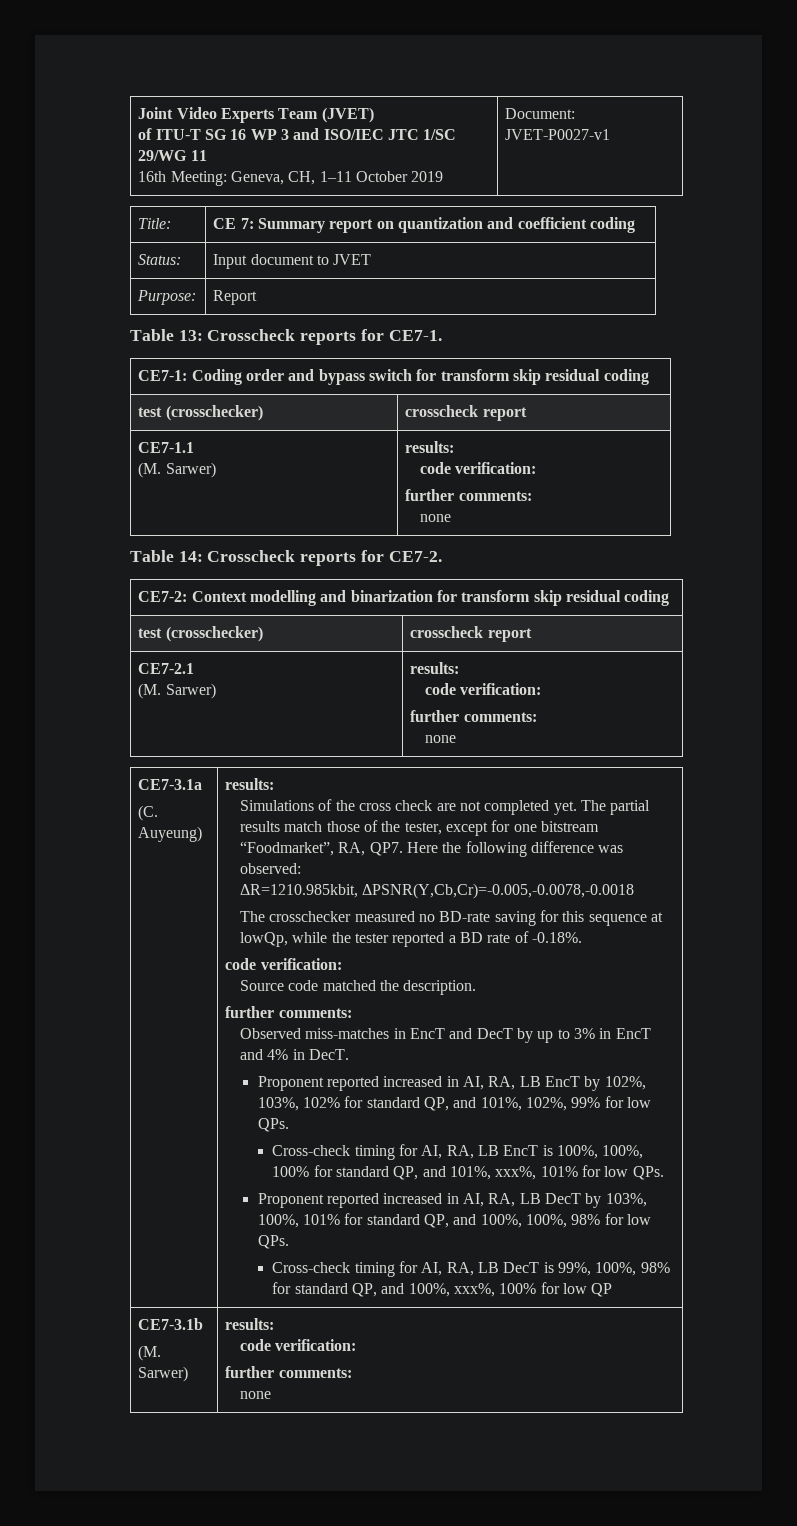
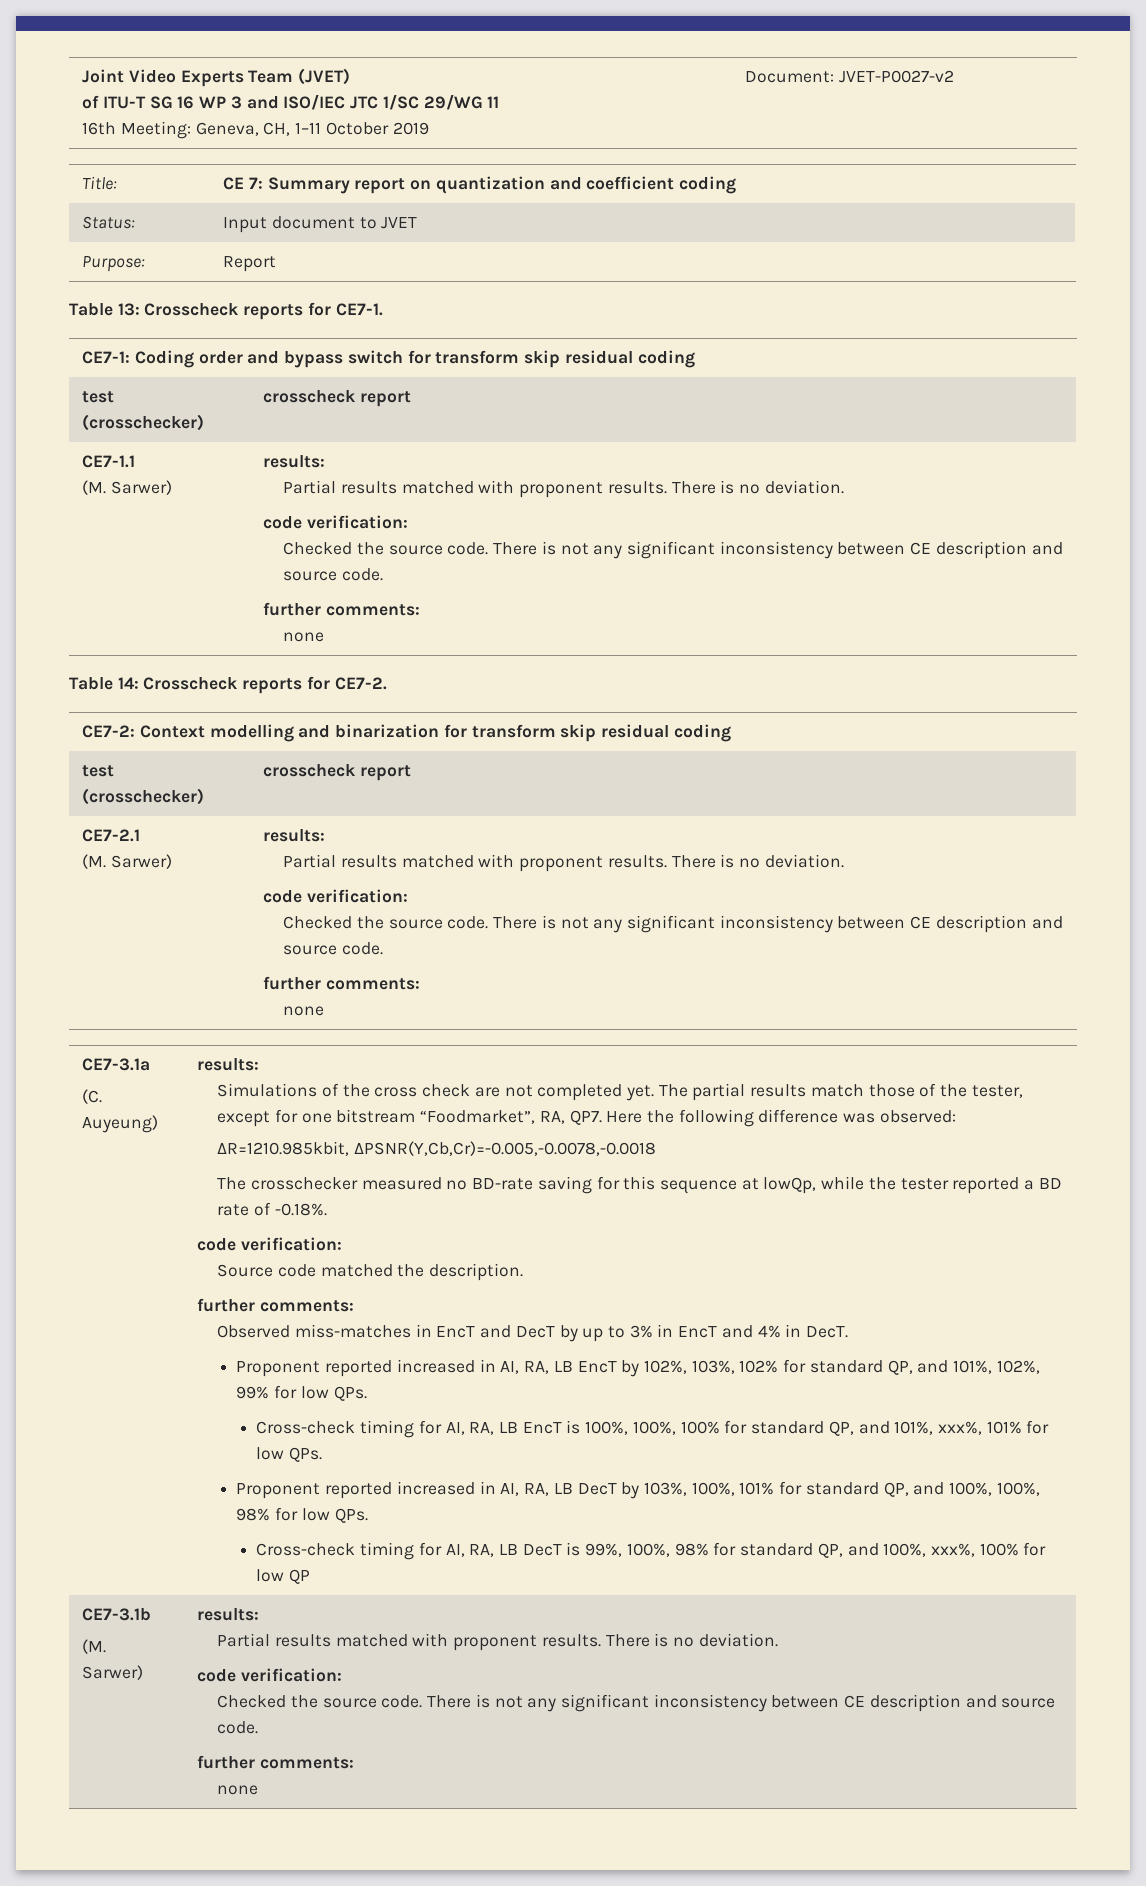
[505,129,611,140] JVET-P0027-v1 -> [838,70,954,83] JVET-P0027-v2
[420,462,537,474] code verification: -> [283,480,844,498] [263,515,408,529] [283,541,1063,559] [283,568,383,581] Partial results matched with proponent results. There is no deviation. // code verification: // Checked the source code. There is not any significant inconsistency between CE description and source code.
[425,683,542,695] code verification: -> [283,854,844,872] [263,889,408,903] [283,915,1063,933] [283,942,383,955] Partial results matched with proponent results. There is no deviation. // code verification: // Checked the source code. There is not any significant inconsistency between CE description and source code.
[240,1339,357,1351] code verification: -> [217,1633,778,1651] [197,1668,342,1682] [217,1694,1056,1712] [217,1721,259,1734] Partial results matched with proponent results. There is no deviation. // code verification: // Checked the source code. There is not any significant inconsistency between CE description and source code.

